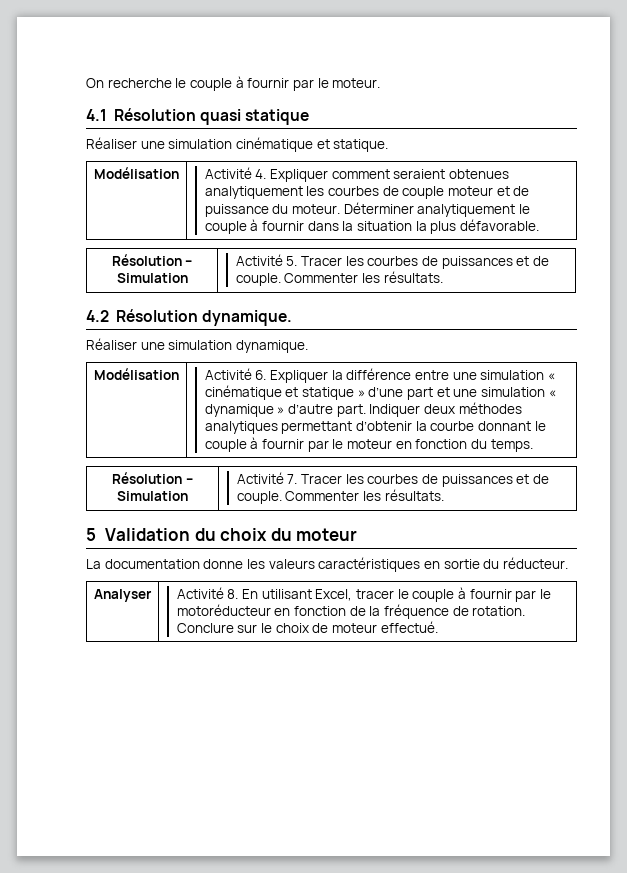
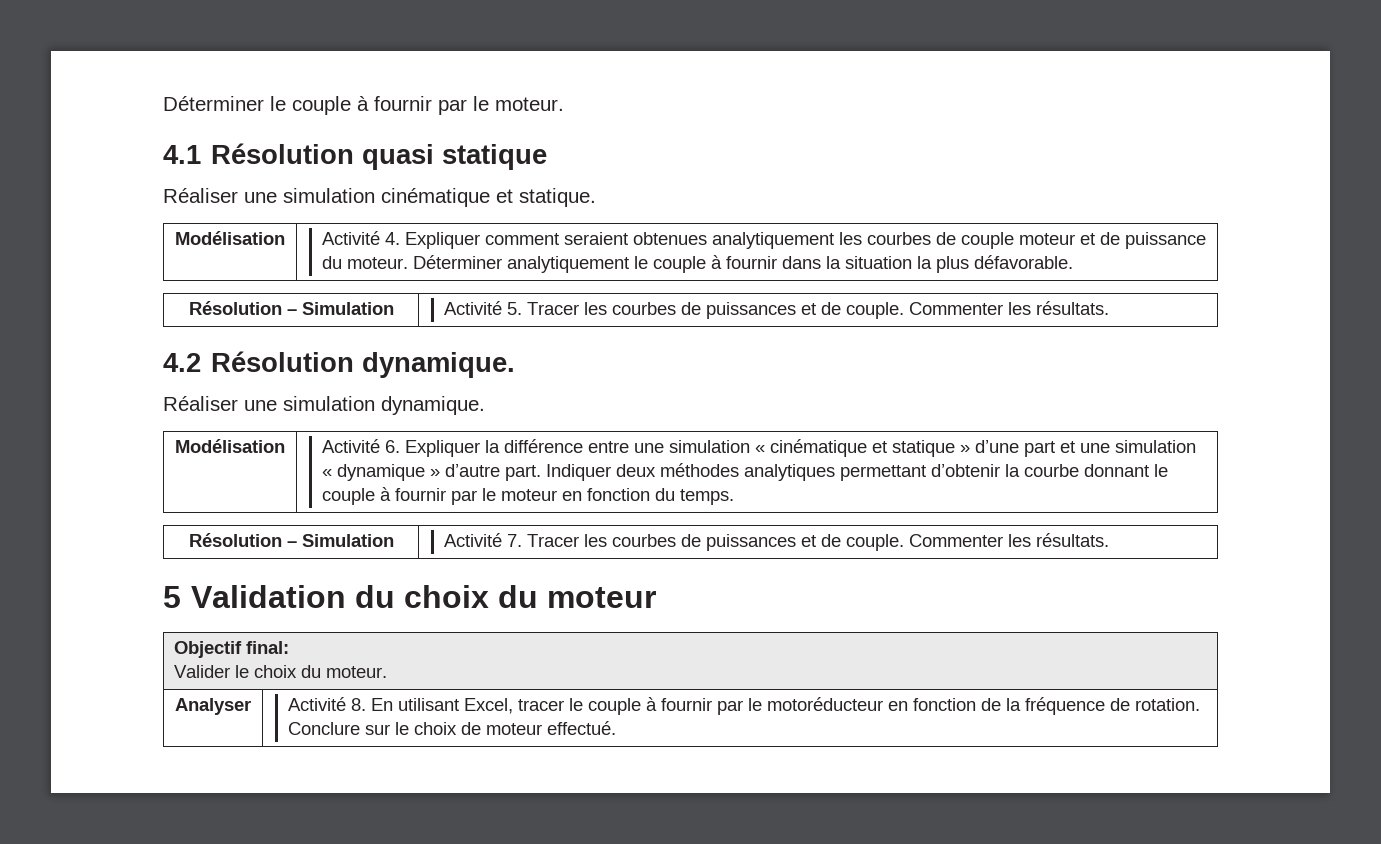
[86,78,172,88] On recherche -> [163,96,264,111] Déterminer
[86,557,568,572] // La documentation donne les valeurs caractéristiques en sortie du réducteur. -> [174,641,290,658] [174,665,388,678] // Objectif final: // Valider le choix du moteur.

